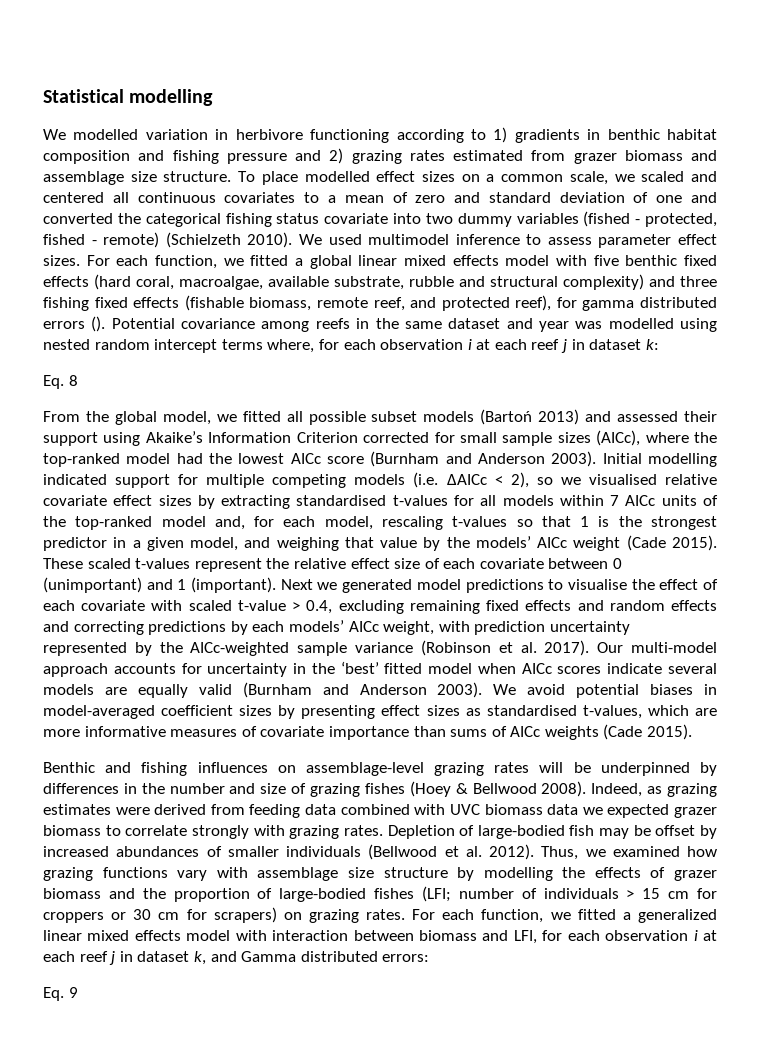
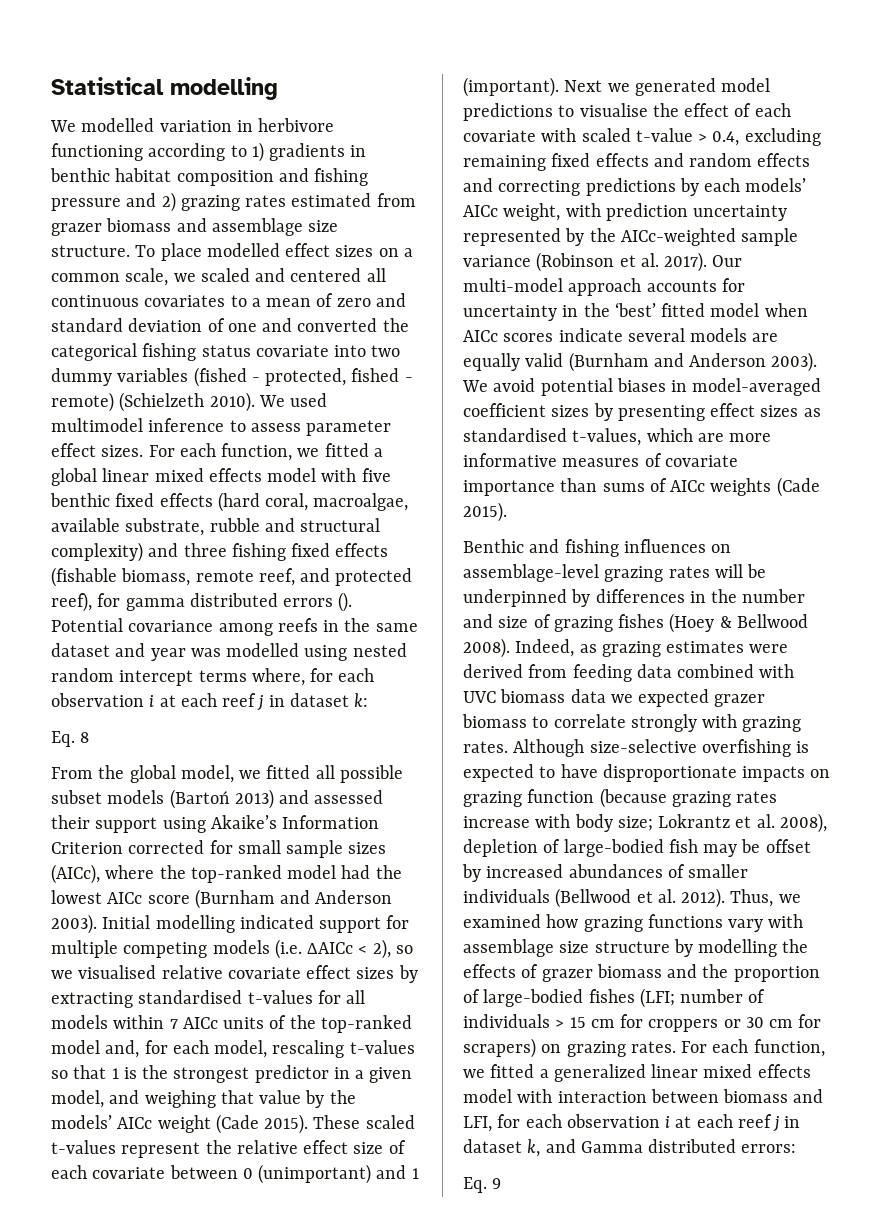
[387,825,455,839] Depletion -> [513,739,810,757] [463,764,831,782] [463,788,778,808] [463,813,827,833] [463,839,538,857] Although size-selective overfishing is expected to have disproportionate impacts on grazing function (because grazing rates increase with body size; Lokrantz et al. 2008), depletion

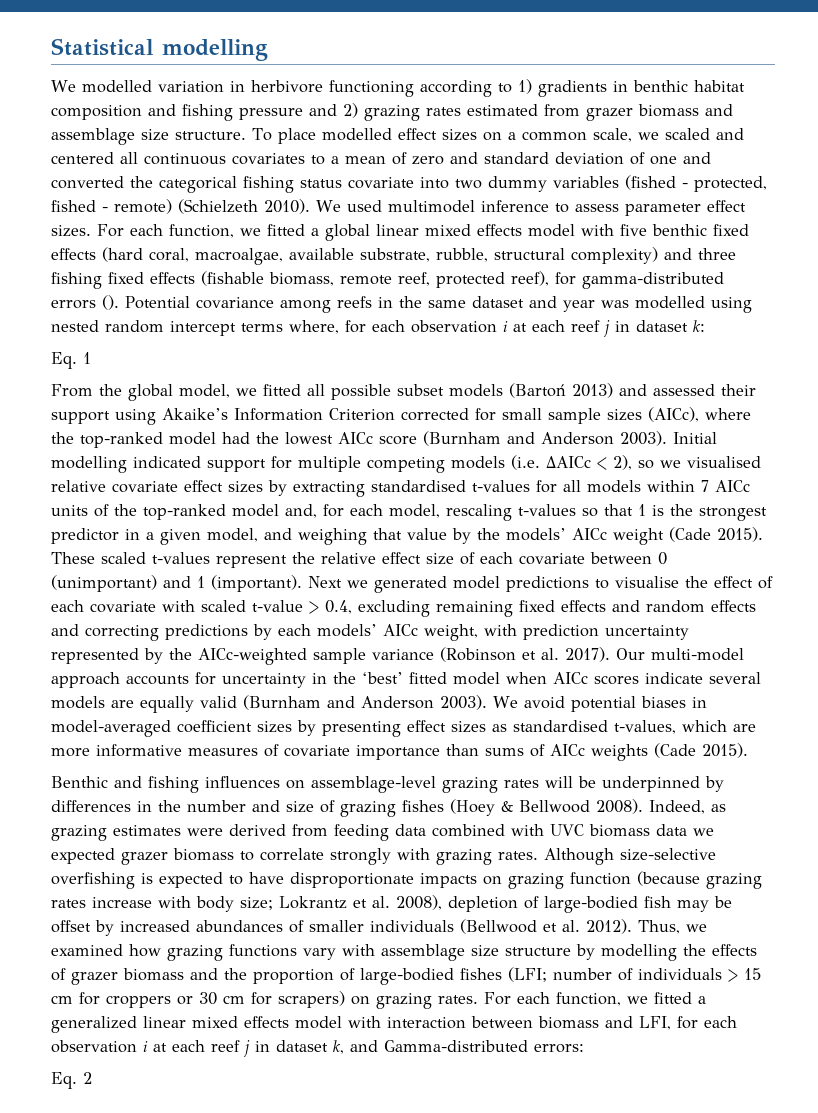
[209,518,295,532] rubble and -> [436,248,488,262] rubble,
[300,568,331,582] and -> (430, 279) none
[125,593,278,611] gamma distributed -> [582,272,725,289] gamma-distributed
[80,732,90,743] 8 -> [83,352,91,364] 1
[580,1139,737,1153] Gamma distributed -> [384,1040,528,1052] Gamma-distributed
[492,1178,502,1189] 9 -> [83,1072,92,1084] 2

